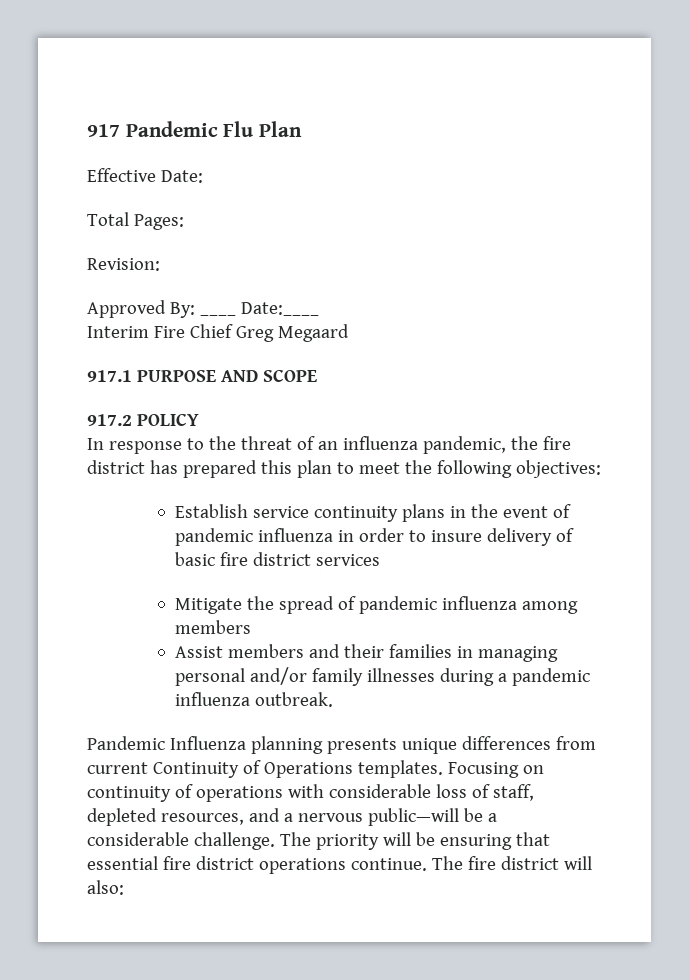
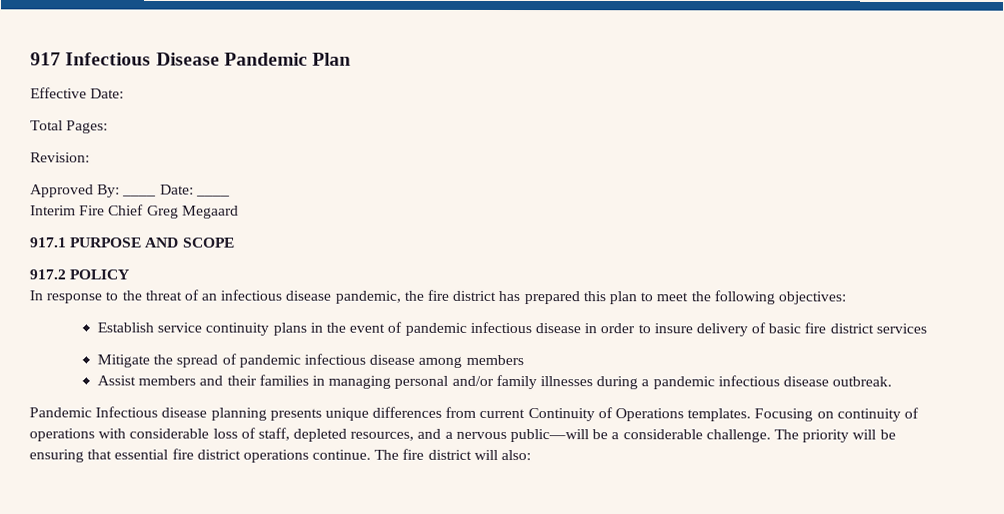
[125,121,254,137] Pandemic Flu -> [65,52,308,66] Infectious Disease Pandemic
[240,302,319,316] Date:____ -> [159,184,230,197] Date: ____
[342,436,418,450] influenza -> [220,289,332,301] infectious disease
[257,528,333,542] influenza -> [469,321,581,334] infectious disease
[441,596,517,610] influenza -> [304,353,416,365] infectious disease
[174,692,250,706] influenza -> [717,375,829,387] infectious disease
[169,736,246,750] Influenza -> [95,406,208,418] Infectious disease

